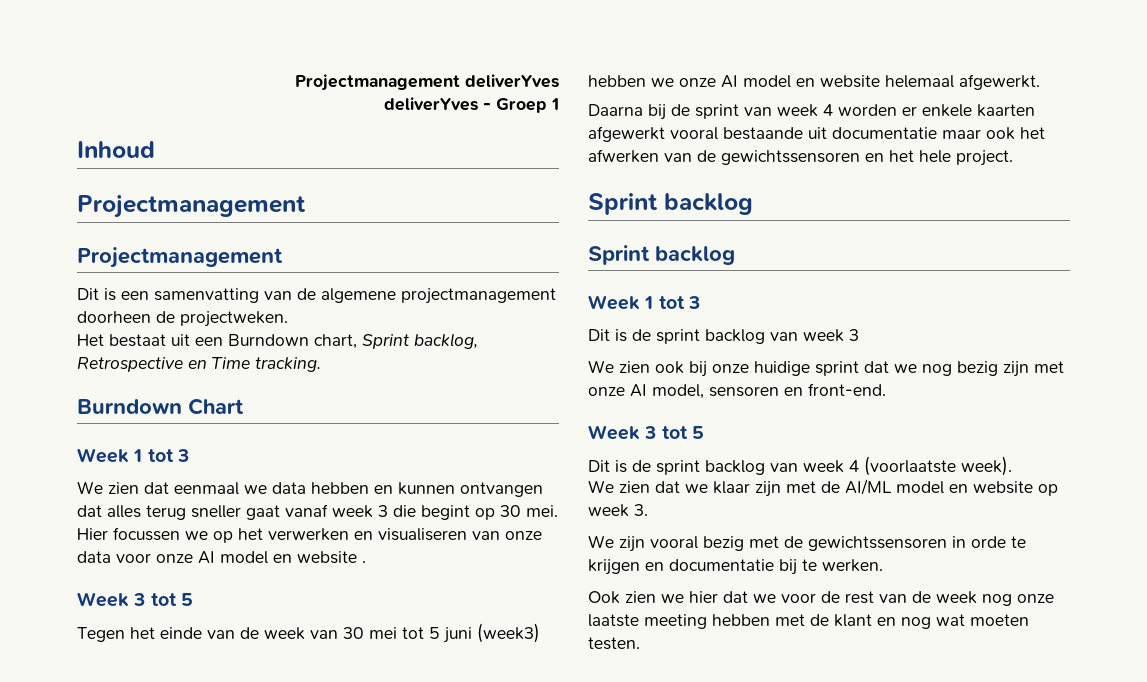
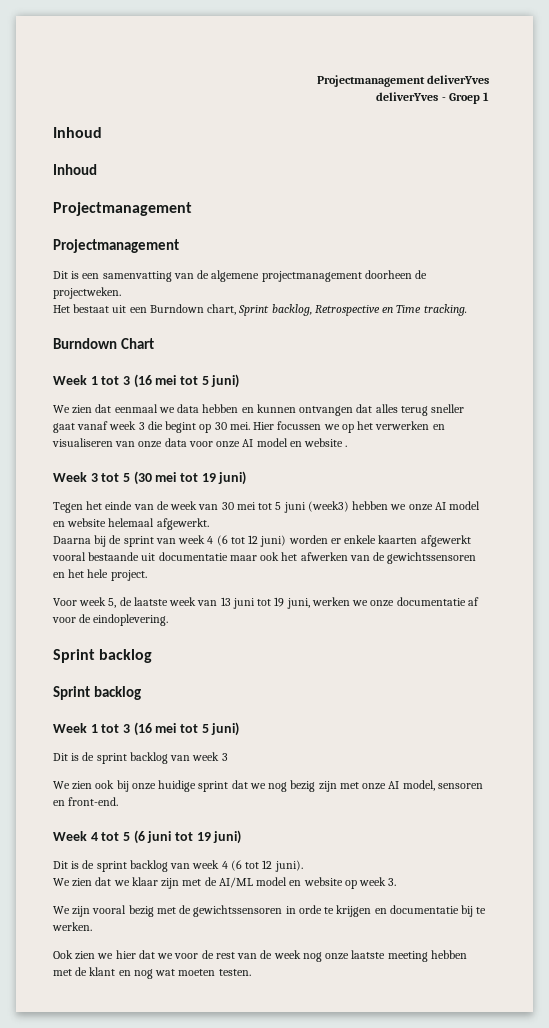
(155, 149) none -> [53,164,97,175] // Inhoud
(189, 455) none -> [133,374,240,388] (16 mei tot 5 juni)
(193, 599) none -> [133,471,247,485] (30 mei tot 19 juni)
(833, 110) none -> [216,535,287,547] (6 tot 12 juni)
(1013, 158) none -> [53,597,479,609] [52,614,169,626] // Voor week 5, de laatste week van 13 juni tot 19 juni, werken we onze documentatie af voor de eindoplevering.
(700, 302) none -> [133,722,240,736] (16 mei tot 5 juni)
[644,426,704,439] 3 tot 5 -> [90,830,242,844] 4 tot 5 (6 juni tot 19 juni)
[864,456,1012,476] (voorlaatste week). -> [230,860,303,872] (6 tot 12 juni).

